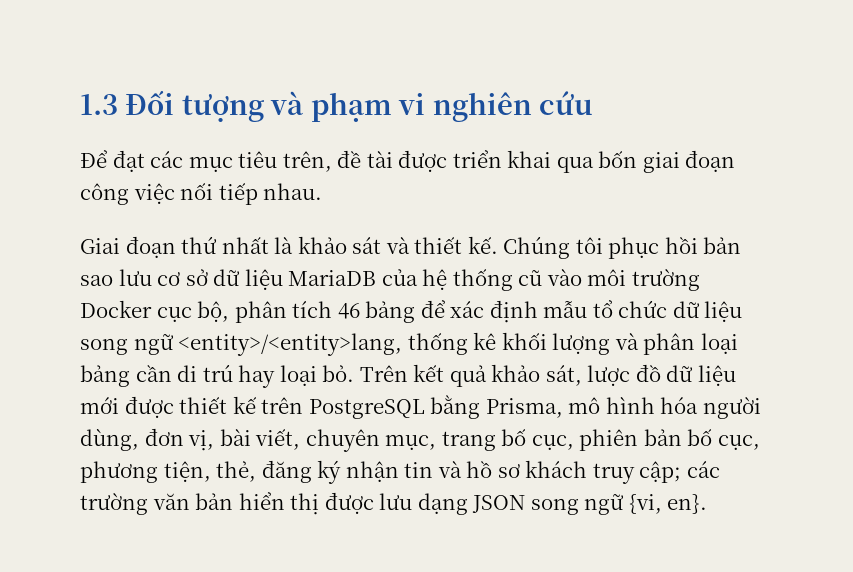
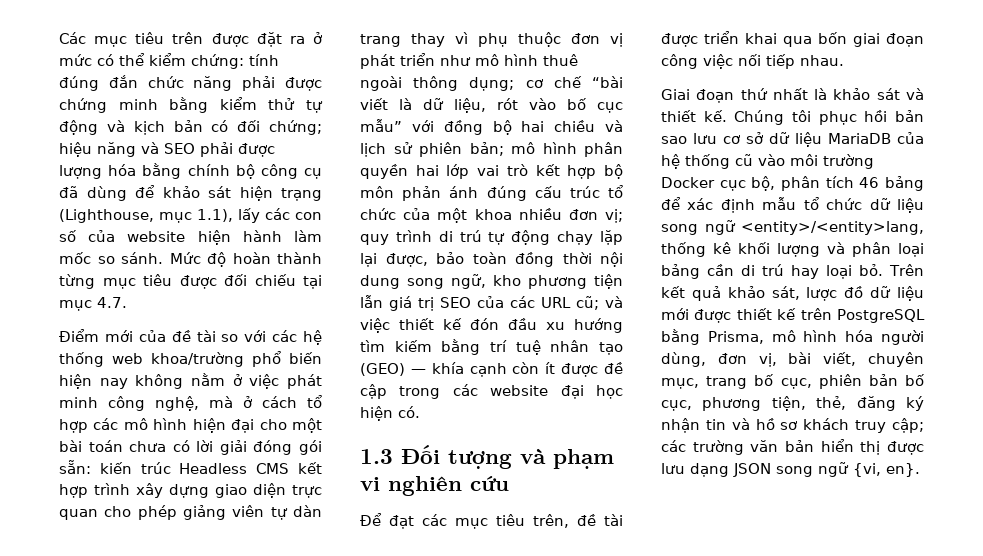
(80, 104) none -> [59,32,323,47] [59,53,279,69] [59,75,322,91] [59,97,323,113] [59,120,322,135] [59,142,275,157] [59,163,322,179] [59,185,322,201] [59,208,322,223] [59,230,322,245] [59,252,322,267] [59,274,322,289] [59,297,127,311] [59,329,322,345] [59,351,322,367] [59,373,322,389] [59,395,322,411] [59,418,322,433] [59,440,323,455] [59,460,322,474] [59,483,322,498] [59,505,322,520] [360,32,623,47] [360,53,578,69] [360,76,623,91] [360,98,623,113] [360,119,623,135] [360,142,623,157] [360,164,623,179] [360,185,623,201] [360,208,623,223] [360,230,623,245] [360,252,623,267] [360,274,623,289] [360,295,623,311] [360,318,623,333] [360,339,623,355] [360,362,623,377] [360,384,623,399] [360,406,420,421] Các mục tiêu trên được đặt ra ở mức có thể kiểm chứng: tính đúng đắn chức năng phải được chứng minh bằng kiểm thử tự động và kịch bản có đối chứng; hiệu năng và SEO phải được lượng hóa bằng chính bộ công cụ đã dùng để khảo sát hiện trạng (Lighthouse, mục 1.1), lấy các con số của website hiện hành làm mốc so sánh. Mức độ hoàn thành từng mục tiêu được đối chiếu tại mục 4.7. // Điểm mới của đề tài so với các hệ thống web khoa/trường phổ biến hiện nay không nằm ở việc phát minh công nghệ, mà ở cách tổ hợp các mô hình hiện đại cho một bài toán chưa có lời giải đóng gói sẵn: kiến trúc Headless CMS kết hợp trình xây dựng giao diện trực quan cho phép giảng viên tự dàn trang thay vì phụ thuộc đơn vị phát triển như mô hình thuê ngoài thông dụng; cơ chế “bài viết là dữ liệu, rót vào bố cục mẫu” với đồng bộ hai chiều và lịch sử phiên bản; mô hình phân quyền hai lớp vai trò kết hợp bộ môn phản ánh đúng cấu trúc tổ chức của một khoa nhiều đơn vị; quy trình di trú tự động chạy lặp lại được, bảo toàn đồng thời nội dung song ngữ, kho phương tiện lẫn giá trị SEO của các URL cũ; và việc thiết kế đón đầu xu hướng tìm kiếm bằng trí tuệ nhân tạo (GEO) — khía cạnh còn ít được đề cập trong các website đại học hiện có. //

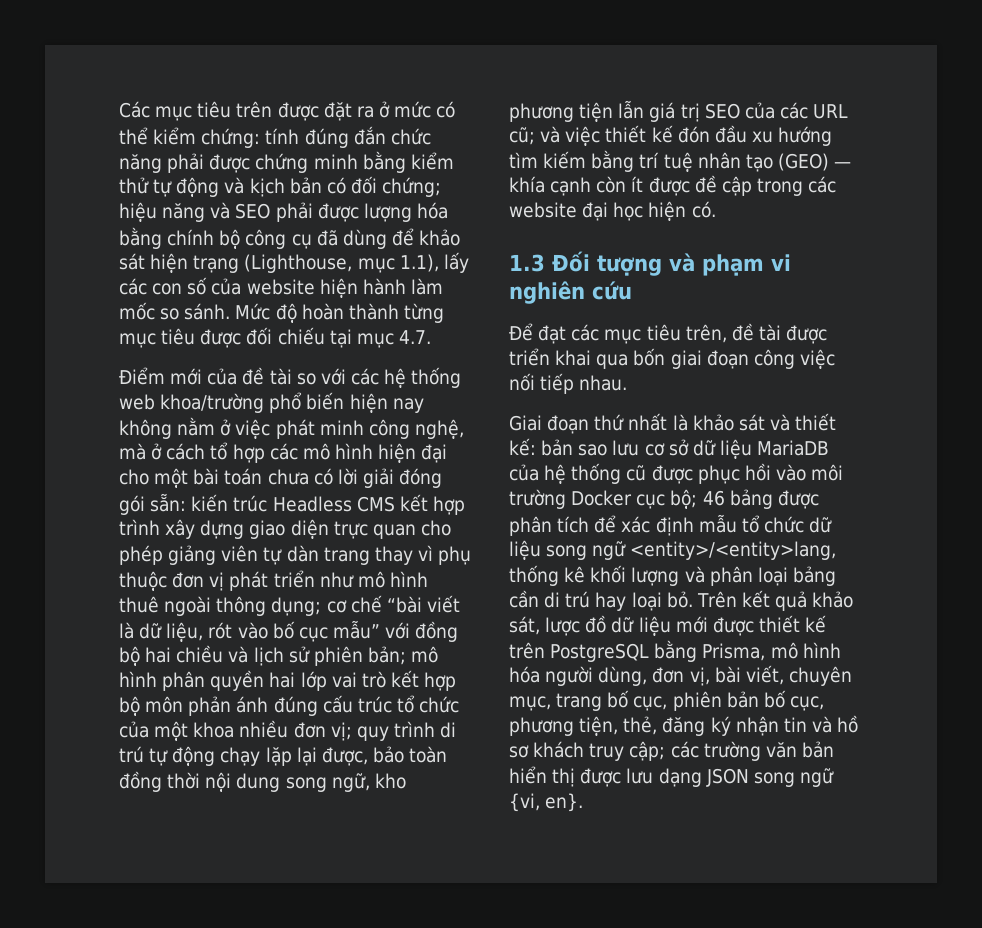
[703,110,888,125] kế. Chúng tôi phục hồi -> [509,438,536,456] kế:
(753, 160) none -> [651,463,771,484] được phục hồi
[751,176,924,191] bộ, phân tích 46 bảng -> [670,489,819,509] [509,516,590,536] bộ; 46 bảng được phân tích

